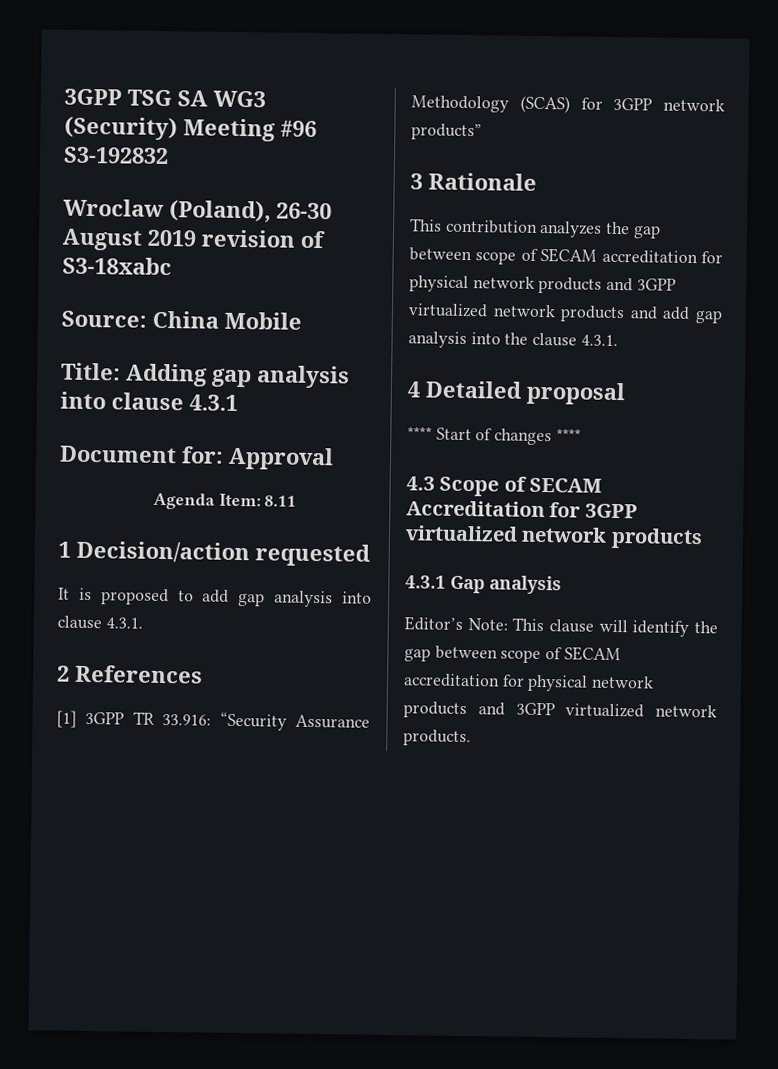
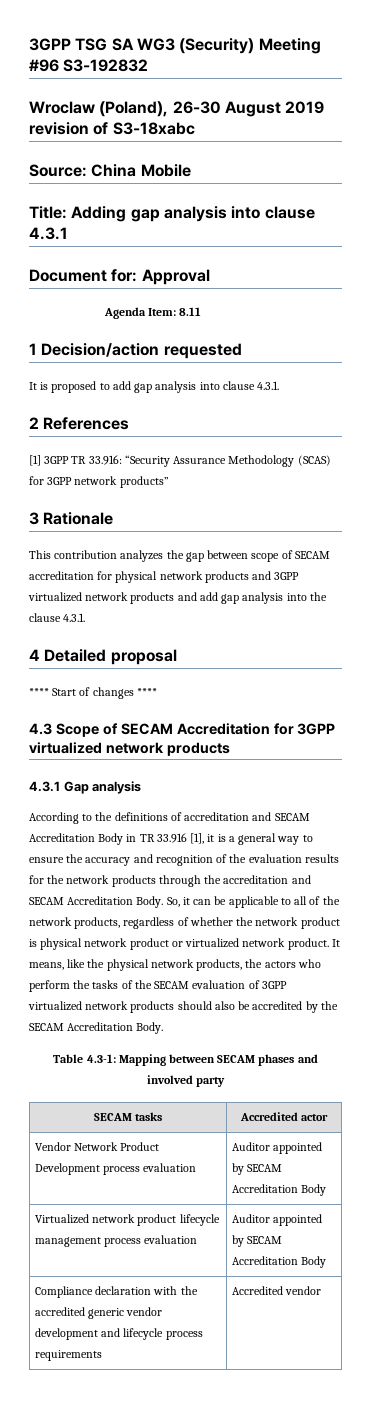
[404,616,718,637] [404,645,621,664] [403,673,655,692] [403,701,717,719] [403,729,471,747] Editor’s Note: This clause will identify the gap between scope of SECAM accreditation for physical network products and 3GPP virtualized network products. -> [29,812,310,824] [29,833,313,845] [29,854,339,866] [29,875,311,887] [29,896,340,908] [29,917,340,929] [29,938,340,950] [29,959,321,971] [29,980,287,992] [28,1001,338,1013] [29,1022,164,1034] [53,1054,318,1066] [146,1075,226,1087] [93,1112,163,1121] [239,1112,329,1121] [34,1142,160,1151] [34,1163,197,1175] [231,1142,323,1154] [231,1163,283,1175] [231,1184,327,1196] [34,1214,220,1226] [34,1235,198,1247] [231,1214,323,1226] [231,1235,283,1247] [231,1256,327,1268] [34,1286,198,1298] [34,1307,163,1319] [34,1328,203,1340] [34,1350,102,1361] [231,1286,322,1295] According to the definitions of accreditation and SECAM Accreditation Body in TR 33.916 [1], it is a general way to ensure the accuracy and recognition of the evaluation results for the network products through the accreditation and SECAM Accreditation Body. So, it can be applicable to all of the network products, regardless of whether the network product is physical network product or virtualized network product. It means, like the physical network products, the actors who perform the tasks of the SECAM evaluation of 3GPP virtualized network products should also be accredited by the SECAM Accreditation Body. // Table 4.3-1: Mapping between SECAM phases and involved party // SECAM tasks | Accredited actor // Vendor Network Product Development process evaluation | Auditor appointed by SECAM Accreditation Body // Virtualized network product lifecycle management process evaluation | Auditor appointed by SECAM Accreditation Body // Compliance declaration with the accredited generic vendor development and lifecycle process requirements | Accredited vendor

